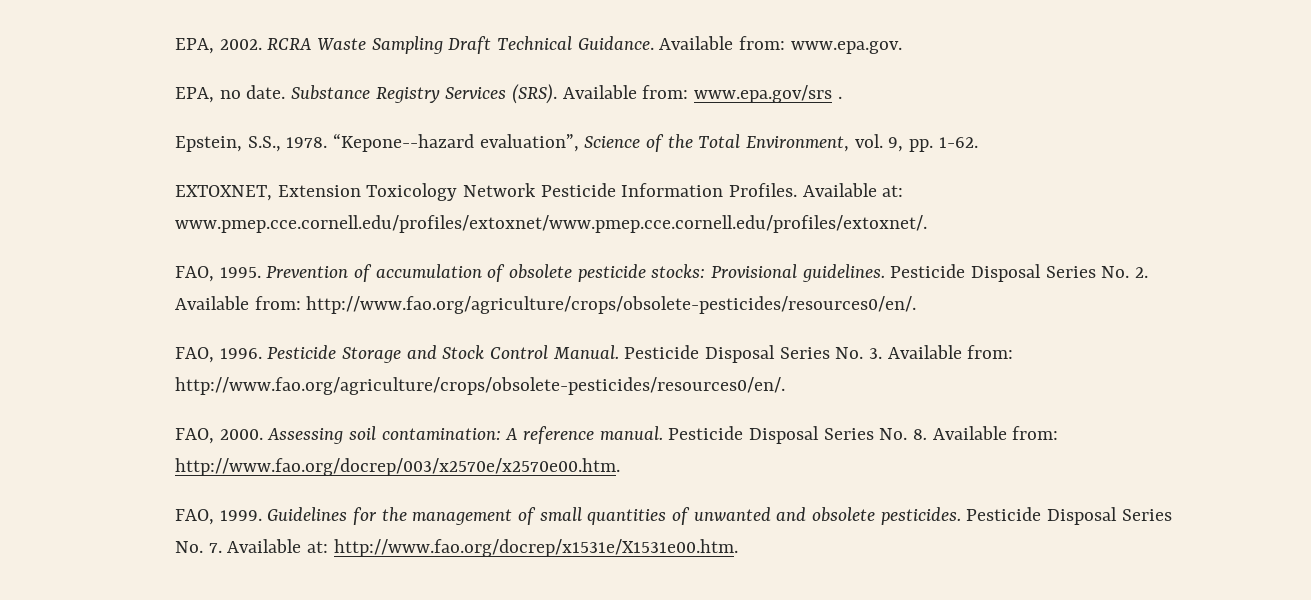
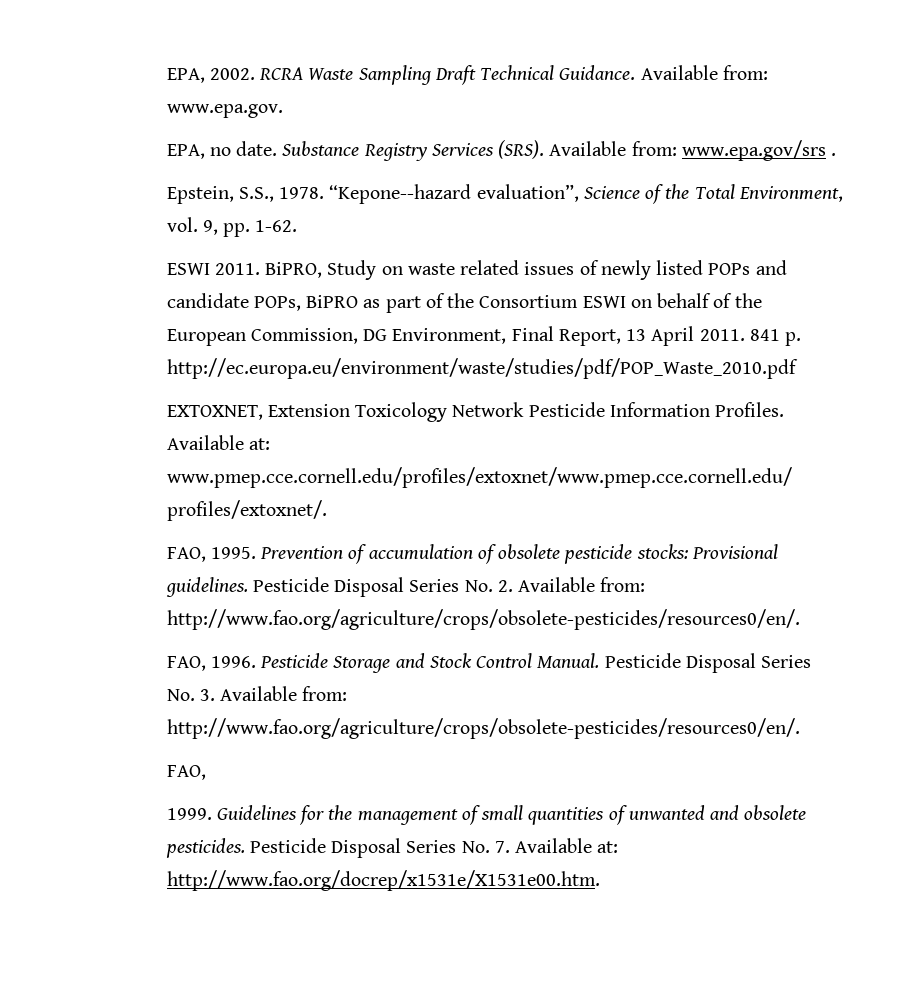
(978, 142) none -> [166,260,787,280] [166,293,762,313] [166,326,802,346] [166,358,798,379] // ESWI 2011. BiPRO, Study on waste related issues of newly listed POPs and candidate POPs, BiPRO as part of the Consortium ESWI on behalf of the European Commission, DG Environment, Final Report, 13 April 2011. 841 p. http://ec.europa.eu/environment/waste/studies/pdf/POP_Waste_2010.pdf
[219,426,1059,444] [175,458,621,476] [175,509,215,525] 2000. Assessing soil contamination: A reference manual. Pesticide Disposal Series No. 8. Available from: http://www.fao.org/docrep/003/x2570e/x2570e00.htm. // FAO, -> (206, 772) //

